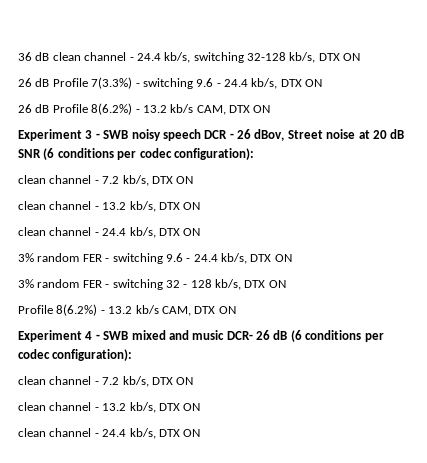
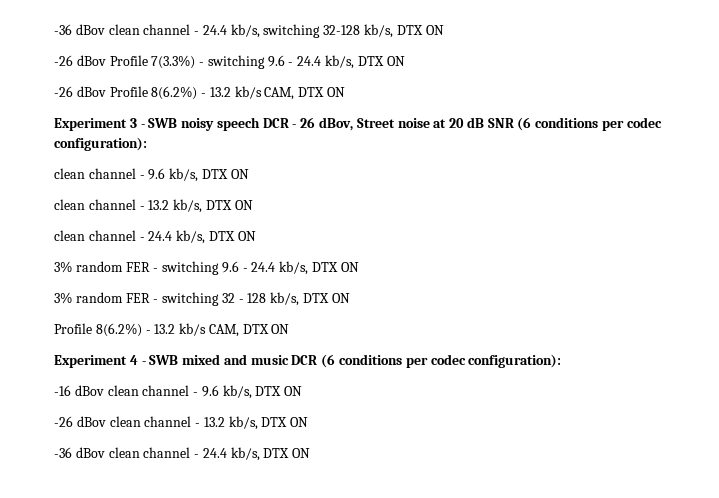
[18,52,50,61] 36 dB -> [54,24,105,35] -36 dBov
[18,78,50,87] 26 dB -> [54,55,106,66] -26 dBov
[18,104,50,113] 26 dB -> [54,86,106,97] -26 dBov
[102,176,120,184] 7.2 -> [148,168,166,180] 9.6
[226,330,384,342] [18,349,133,361] [18,376,194,387] [18,402,201,413] DCR- 26 dB (6 conditions per codec configuration): // clean channel - 7.2 kb/s, DTX ON // clean channel - 13.2 kb/s, DTX ON // -> [291,354,562,368] [54,385,303,399] [54,416,309,430] [54,447,105,458] DCR (6 conditions per codec configuration): // -16 dBov clean channel - 9.6 kb/s, DTX ON // -26 dBov clean channel - 13.2 kb/s, DTX ON // -36 dBov

